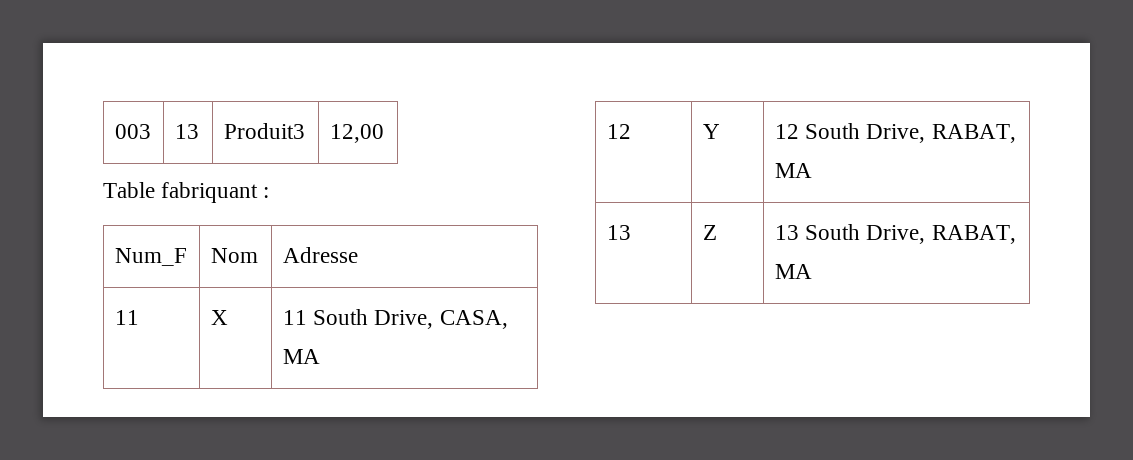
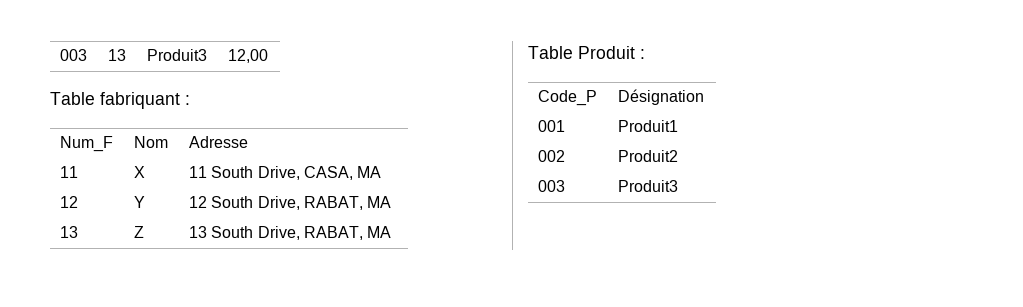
(812, 271) none -> [528,46,645,59] [538,90,598,106] [618,89,705,105] [538,120,566,132] [618,120,679,132] [538,150,566,162] [618,150,679,162] [538,180,566,192] [618,180,679,192] // Table Produit : // Code_P | Désignation // 001 | Produit1 // 002 | Produit2 // 003 | Produit3

